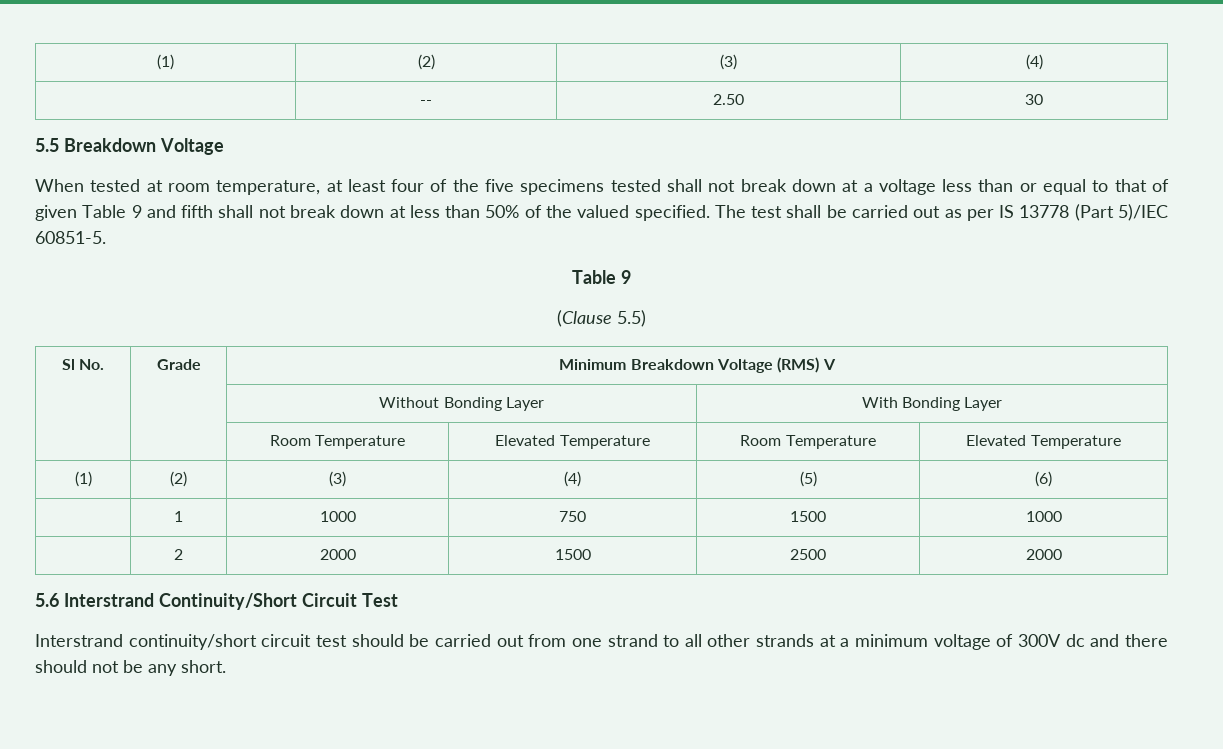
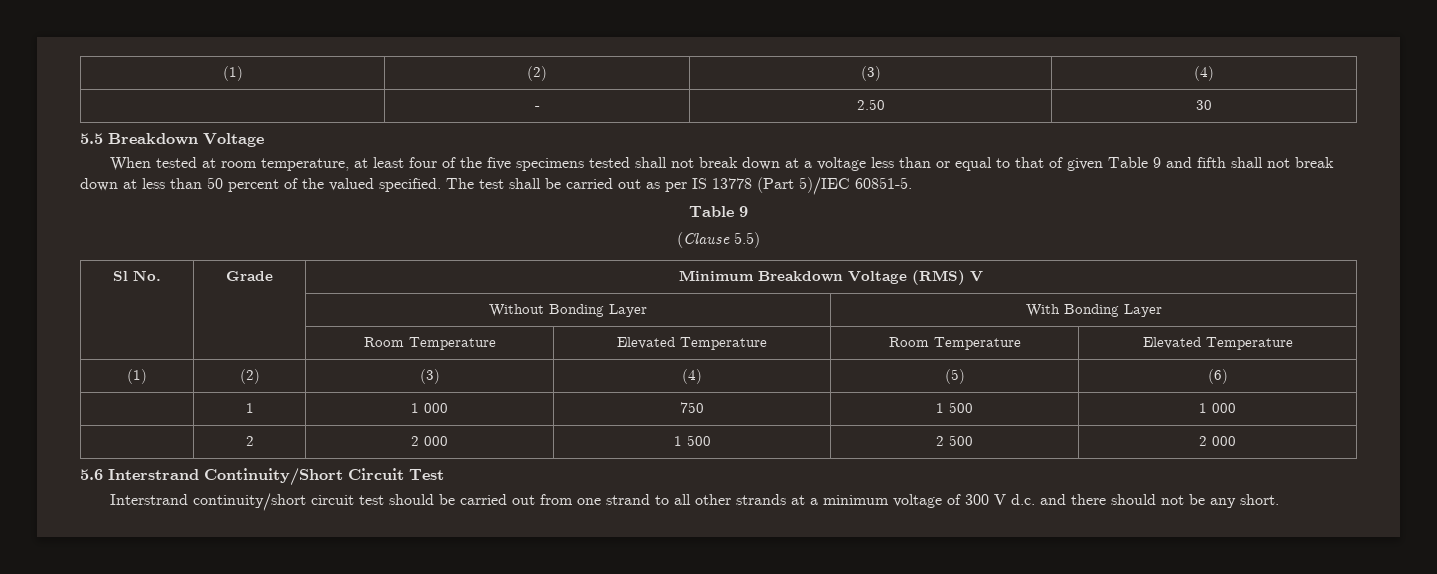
[420,100,432,105] -- -> [534,106,540,110] -
[485,205,520,218] 50% -> [207,177,279,192] 50 percent
[319,511,356,522] 1000 -> [411,403,448,413] 1 000
[790,511,826,522] [1025,511,1062,522] [174,549,183,560] [319,549,356,560] [554,549,591,560] [790,549,826,560] [1025,549,1062,560] 1500 | 1000 // | 2 | 2000 | 1500 | 2500 | 2000 -> [936,402,973,413] [1199,403,1236,413] [245,436,254,446] [411,436,448,446] [673,435,711,446] [936,435,973,446] [1199,436,1236,446] 1 500 | 1 000 // | 2 | 2 000 | 1 500 | 2 500 | 2 000
[1018,634,1085,647] 300V dc -> [965,494,1036,505] 300 V d.c.

